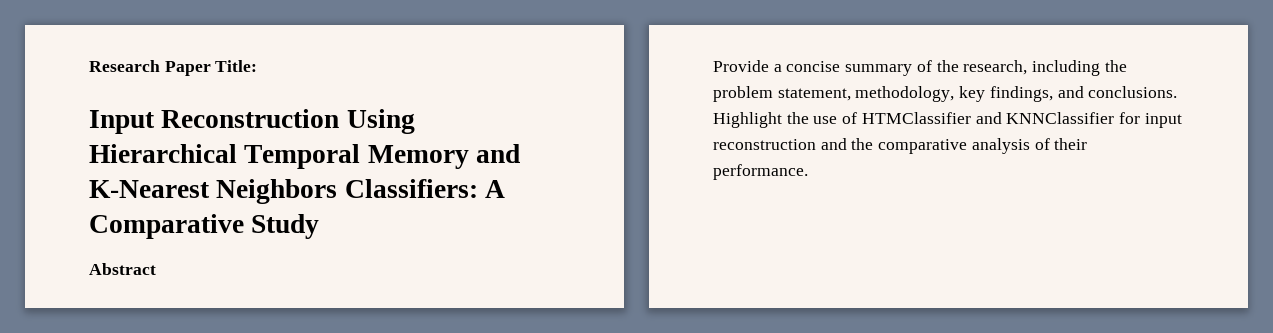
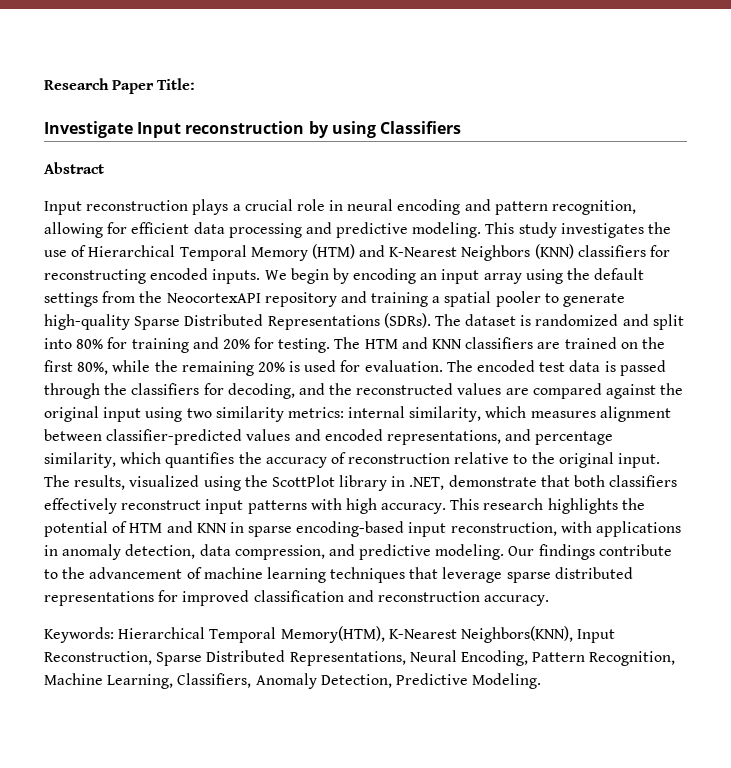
[89,109,415,134] Input Reconstruction Using -> [44,121,461,138] [44,162,104,174] [44,199,637,215] [44,222,672,238] [44,245,87,257] Investigate Input reconstruction by using Classifiers // Abstract // Input reconstruction plays a crucial role in neural encoding and pattern recognition, allowing for efficient data processing and predictive modeling. This study investigates the use of
(469, 157) none -> [311,244,355,259] (HTM)
[344,179,506,198] [89,214,320,239] [89,263,156,275] [713,60,1127,76] [713,86,1178,102] [713,112,1182,128] [713,138,1088,154] [713,164,808,180] Classifiers: A Comparative Study // Abstract // Provide a concise summary of the research, including the problem statement, methodology, key findings, and conclusions. Highlight the use of HTMClassifier and KNNClassifier for input reconstruction and the comparative analysis of their performance. -> [534,244,671,259] [44,268,645,284] [44,291,626,307] [44,313,684,330] [44,337,665,353] [44,360,666,376] [44,383,684,399] [44,406,671,422] [44,429,614,445] [44,452,661,468] [44,475,678,491] [44,498,645,514] [44,521,682,537] [44,544,672,560] [44,567,633,583] [44,590,550,606] [44,626,616,643] [44,650,676,666] [44,673,542,689] (KNN) classifiers for reconstructing encoded inputs. We begin by encoding an input array using the default settings from the NeocortexAPI repository and training a spatial pooler to generate high-quality Sparse Distributed Representations (SDRs). The dataset is randomized and split into 80% for training and 20% for testing. The HTM and KNN classifiers are trained on the first 80%, while the remaining 20% is used for evaluation. The encoded test data is passed through the classifiers for decoding, and the reconstructed values are compared against the original input using two similarity metrics: internal similarity, which measures alignment between classifier-predicted values and encoded representations, and percentage similarity, which quantifies the accuracy of reconstruction relative to the original input. The results, visualized using the ScottPlot library in .NET, demonstrate that both classifiers effectively reconstruct input patterns with high accuracy. This research highlights the potential of HTM and KNN in sparse encoding-based input reconstruction, with applications in anomaly detection, data compression, and predictive modeling. Our findings contribute to the advancement of machine learning techniques that leverage sparse distributed representations for improved classification and reconstruction accuracy. // Keywords: Hierarchical Temporal Memory(HTM), K-Nearest Neighbors(KNN), Input Reconstruction, Sparse Distributed Representations, Neural Encoding, Pattern Recognition, Machine Learning, Classifiers, Anomaly Detection, Predictive Modeling.

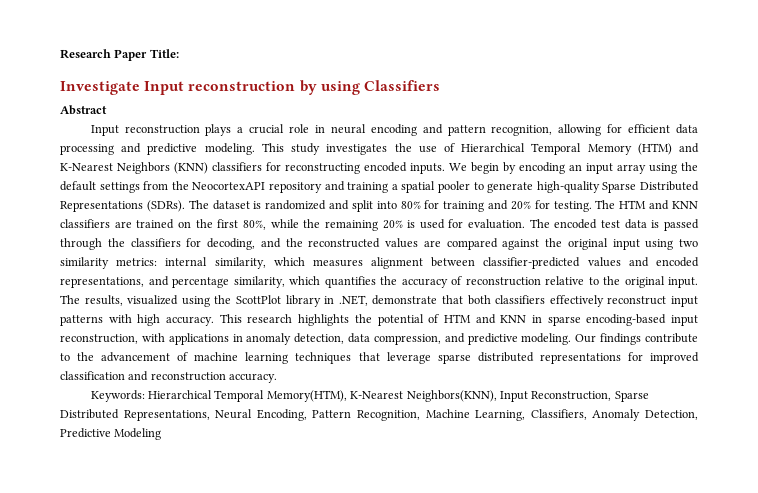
[472,673,542,689] Modeling. -> [114,428,162,440] Modeling

